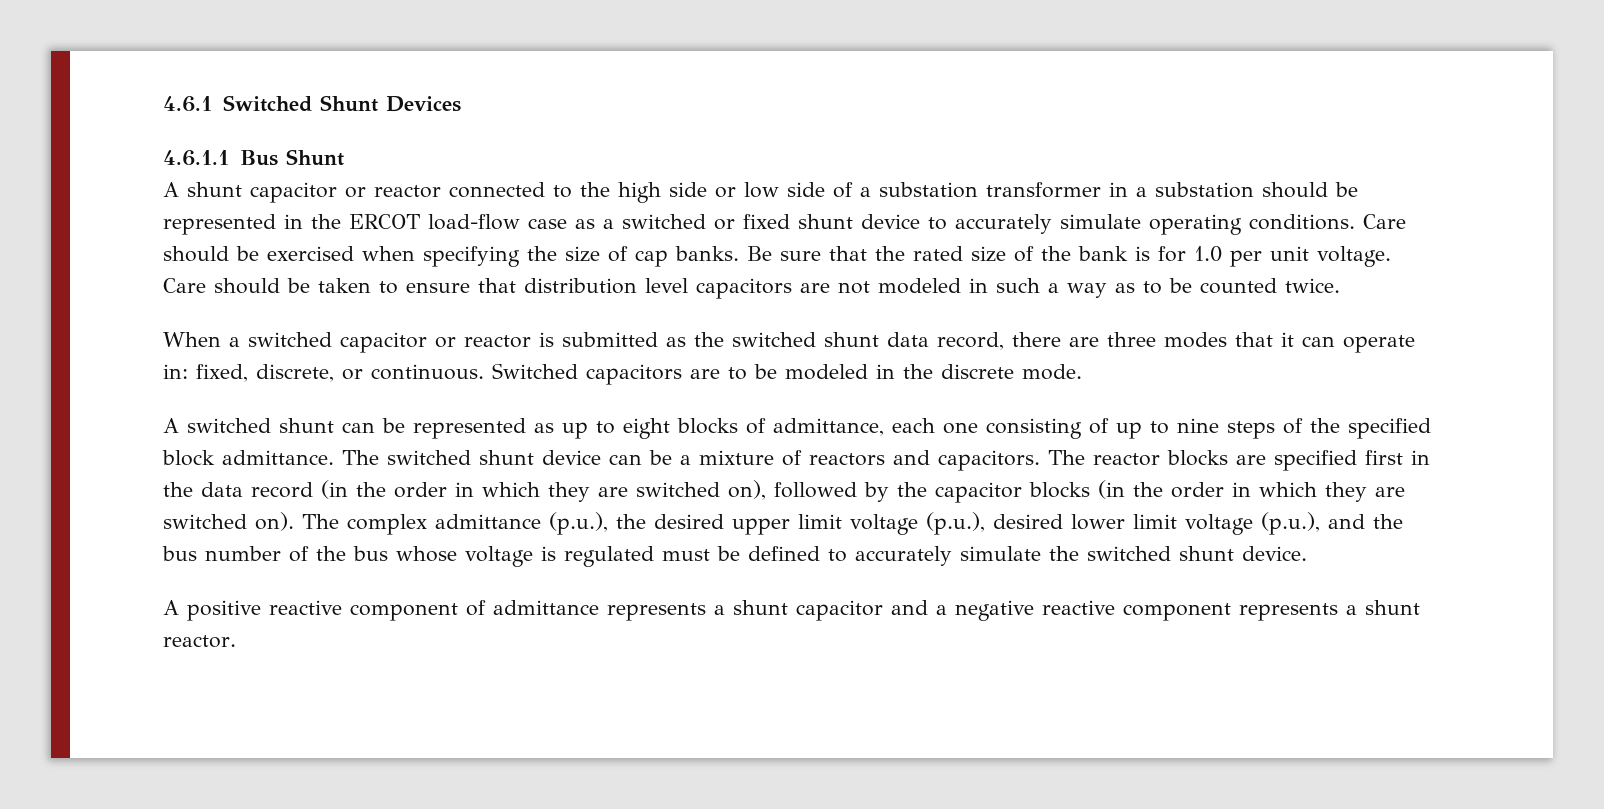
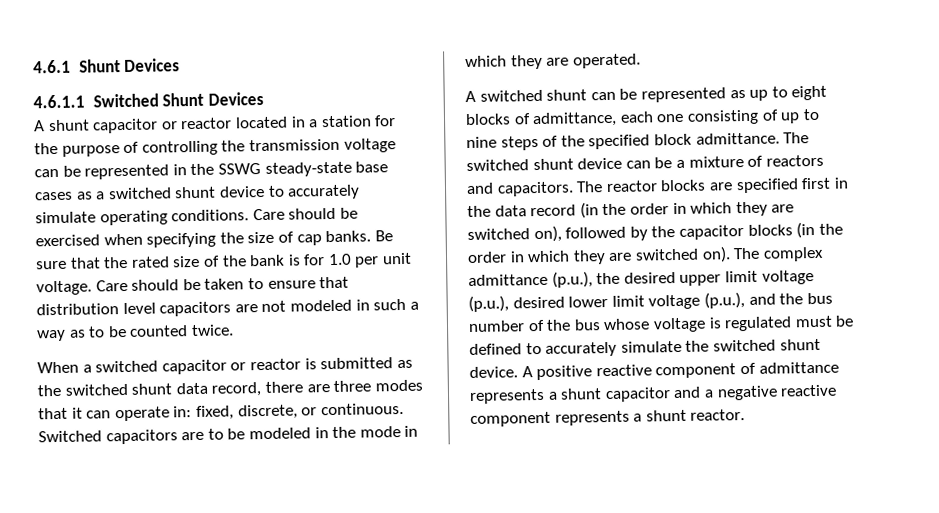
(212, 104) none -> [78,58,181,73] [33,94,85,109] Shunt Devices // 4.6.1.1
[163,149,344,166] // 4.6.1.1 Bus Shunt -> (264, 98) none
[449,182,1358,203] [163,214,567,235] connected to the high side or low side of a substation transformer in a substation should be represented in the ERCOT load-flow case -> [234,115,397,129] [34,138,396,157] [34,161,389,180] [35,191,73,201] located in a station for the purpose of controlling the transmission voltage can be represented in the SSWG steady-state base cases
[714,214,790,230] or fixed -> (172, 193) none
[941,364,1082,380] discrete mode. -> [359,425,419,438] [465,53,641,70] mode in which they are operated.
(1307, 553) // -> (518, 372) none

